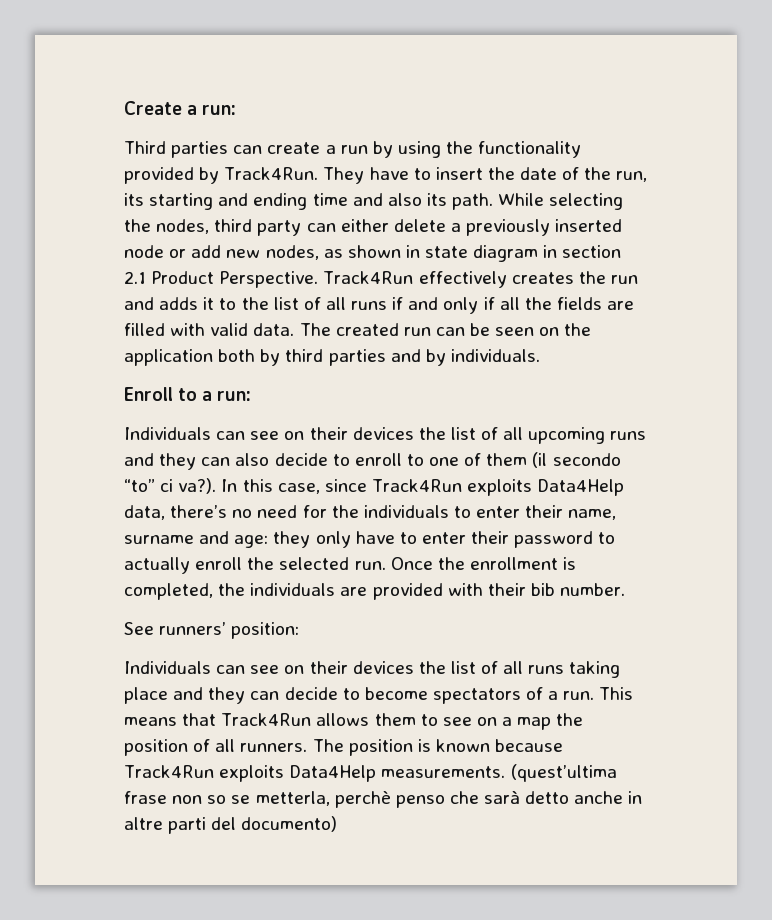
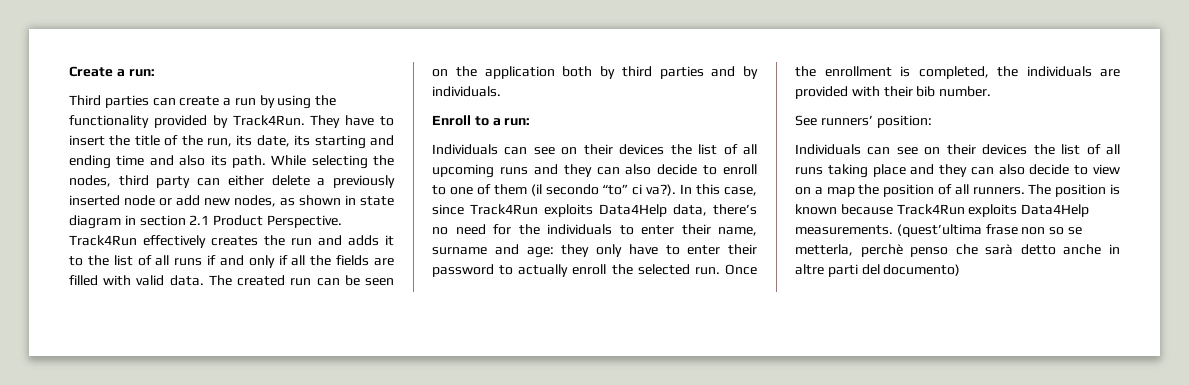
[520,167,558,180] date -> [134,135,160,146] title
(144, 199) none -> [256,135,311,147] date, its
[284,687,634,704] [124,713,472,726] decide to become spectators of a run. This means that Track4Run allows them to see -> [998,164,1120,175] also decide to view

